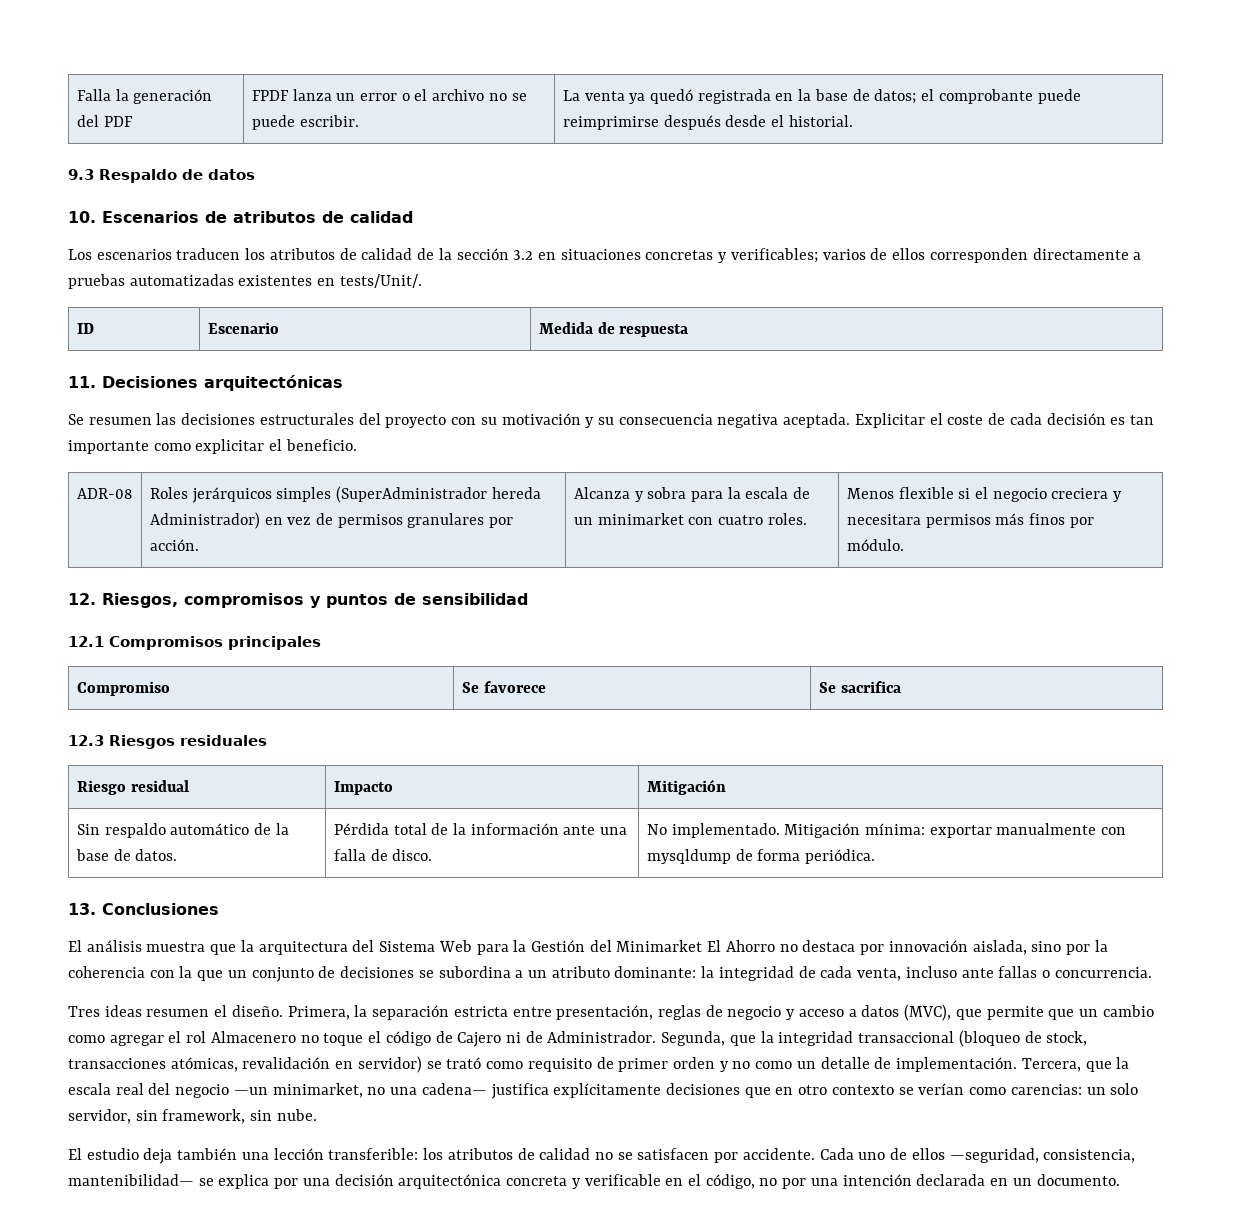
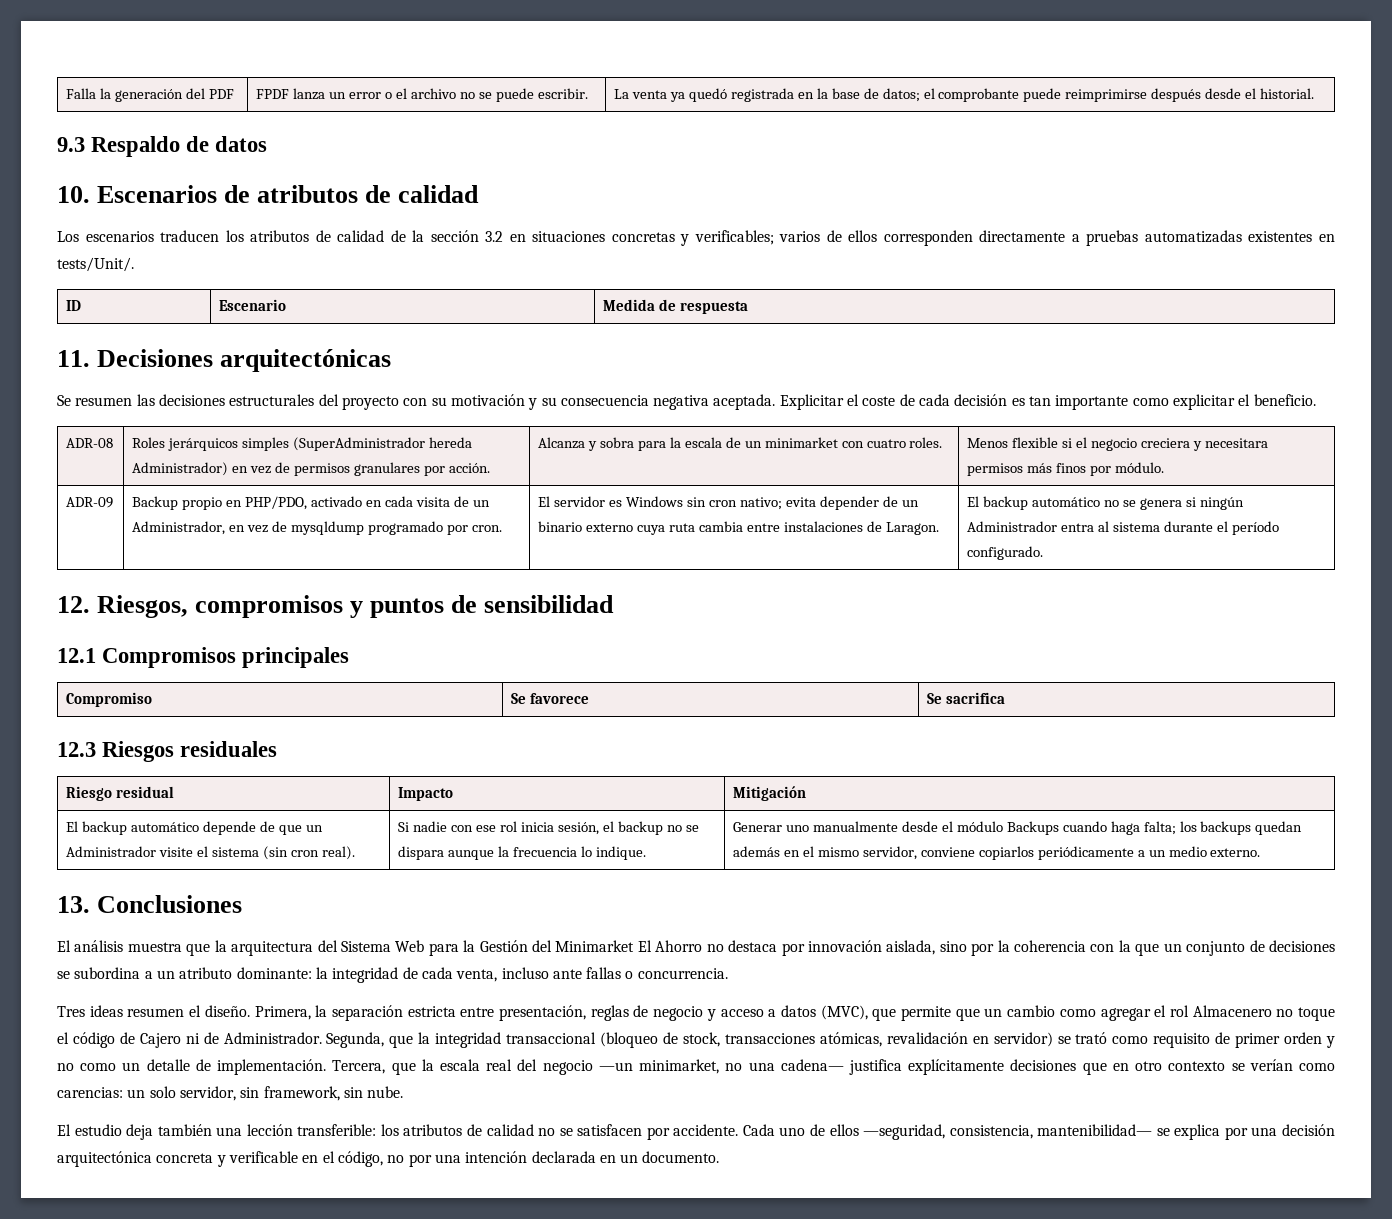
(904, 545) none -> [66,497,114,508] [132,496,490,510] [132,521,502,535] [538,496,919,510] [538,521,939,535] [967,496,1244,510] [967,521,1279,535] [967,546,1044,560] // ADR-09 | Backup propio en PHP/PDO, activado en cada visita de un Administrador, en vez de mysqldump programado por cron. | El servidor es Windows sin cron nativo; evita depender de un binario externo cuya ruta cambia entre instalaciones de Laragon. | El backup automático no se genera si ningún Administrador entra al sistema durante el período configurado.
[76,823,289,838] [75,849,178,861] [333,823,628,835] [333,849,433,861] [646,823,1127,838] [646,849,875,864] Sin respaldo automático de la base de datos. | Pérdida total de la información ante una falla de disco. | No implementado. Mitigación mínima: exportar manualmente con mysqldump de forma periódica. -> [66,821,323,835] [66,846,355,860] [398,821,699,835] [398,846,646,860] [733,821,1303,835] [733,846,1261,860] El backup automático depende de que un Administrador visite el sistema (sin cron real). | Si nadie con ese rol inicia sesión, el backup no se dispara aunque la frecuencia lo indique. | Generar uno manualmente desde el módulo Backups cuando haga falta; los backups quedan además en el mismo servidor, conviene copiarlos periódicamente a un medio externo.

